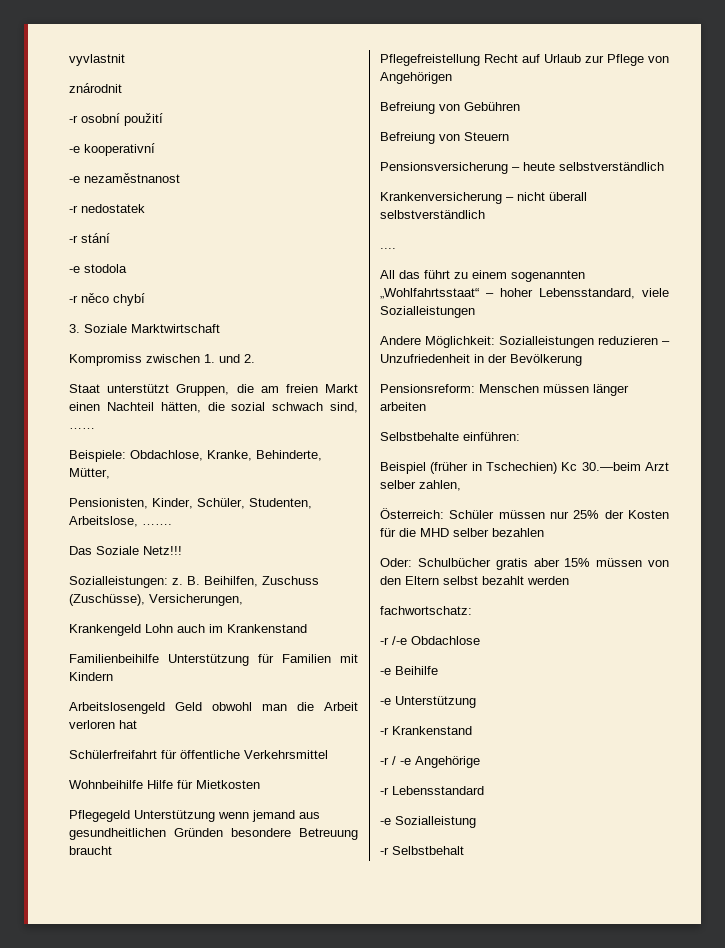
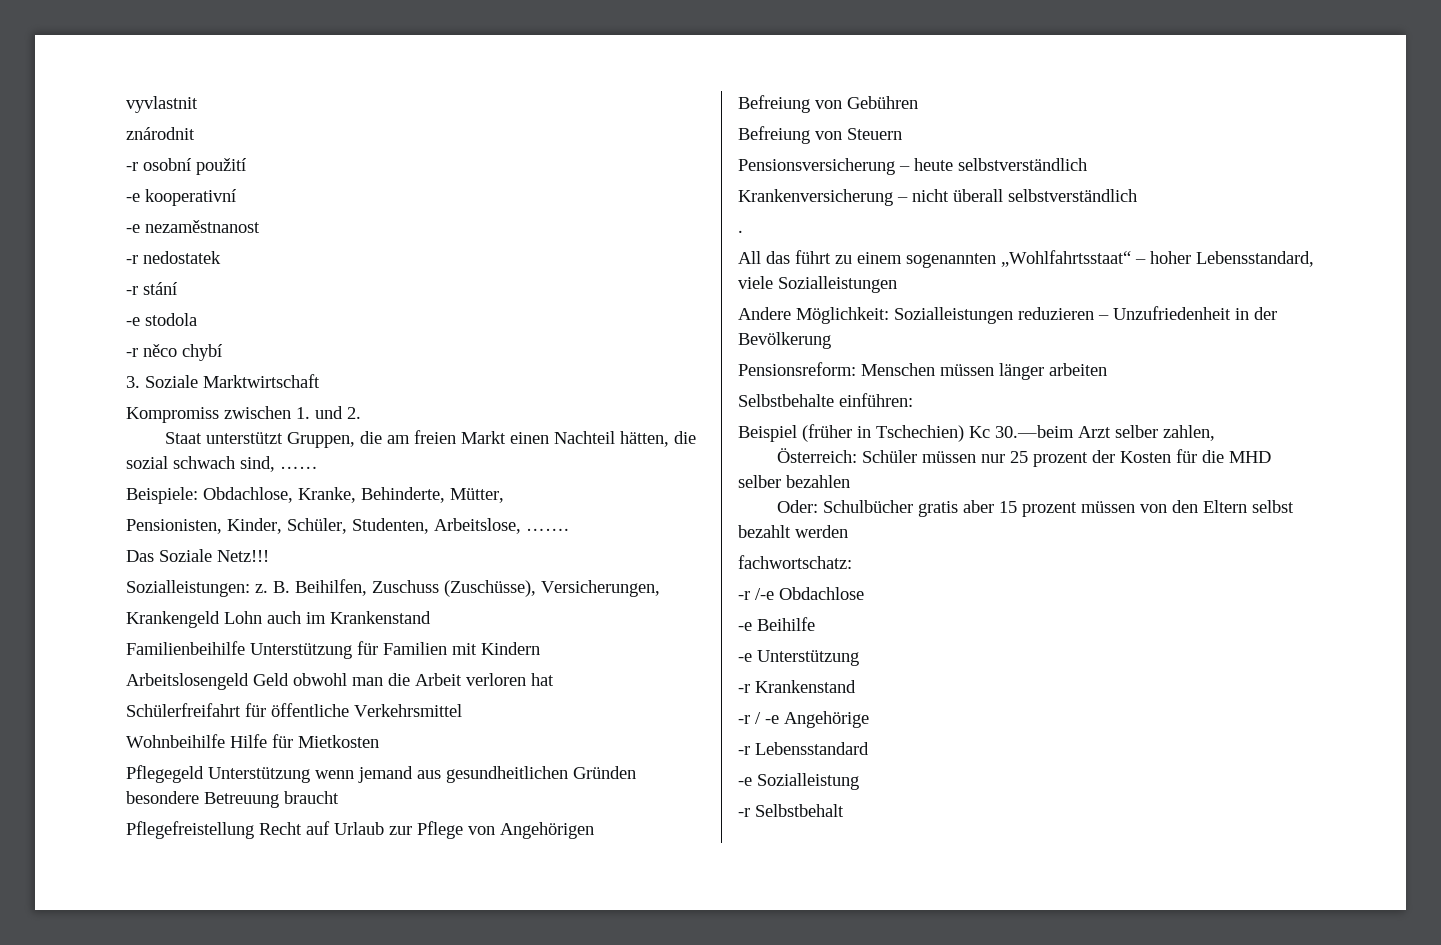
[380,248,396,249] .... -> [738,230,743,233] .
[573,510,600,519] 25% -> [1009,451,1088,467] 25 prozent
[564,558,591,567] 15% -> [998,501,1077,517] 15 prozent

